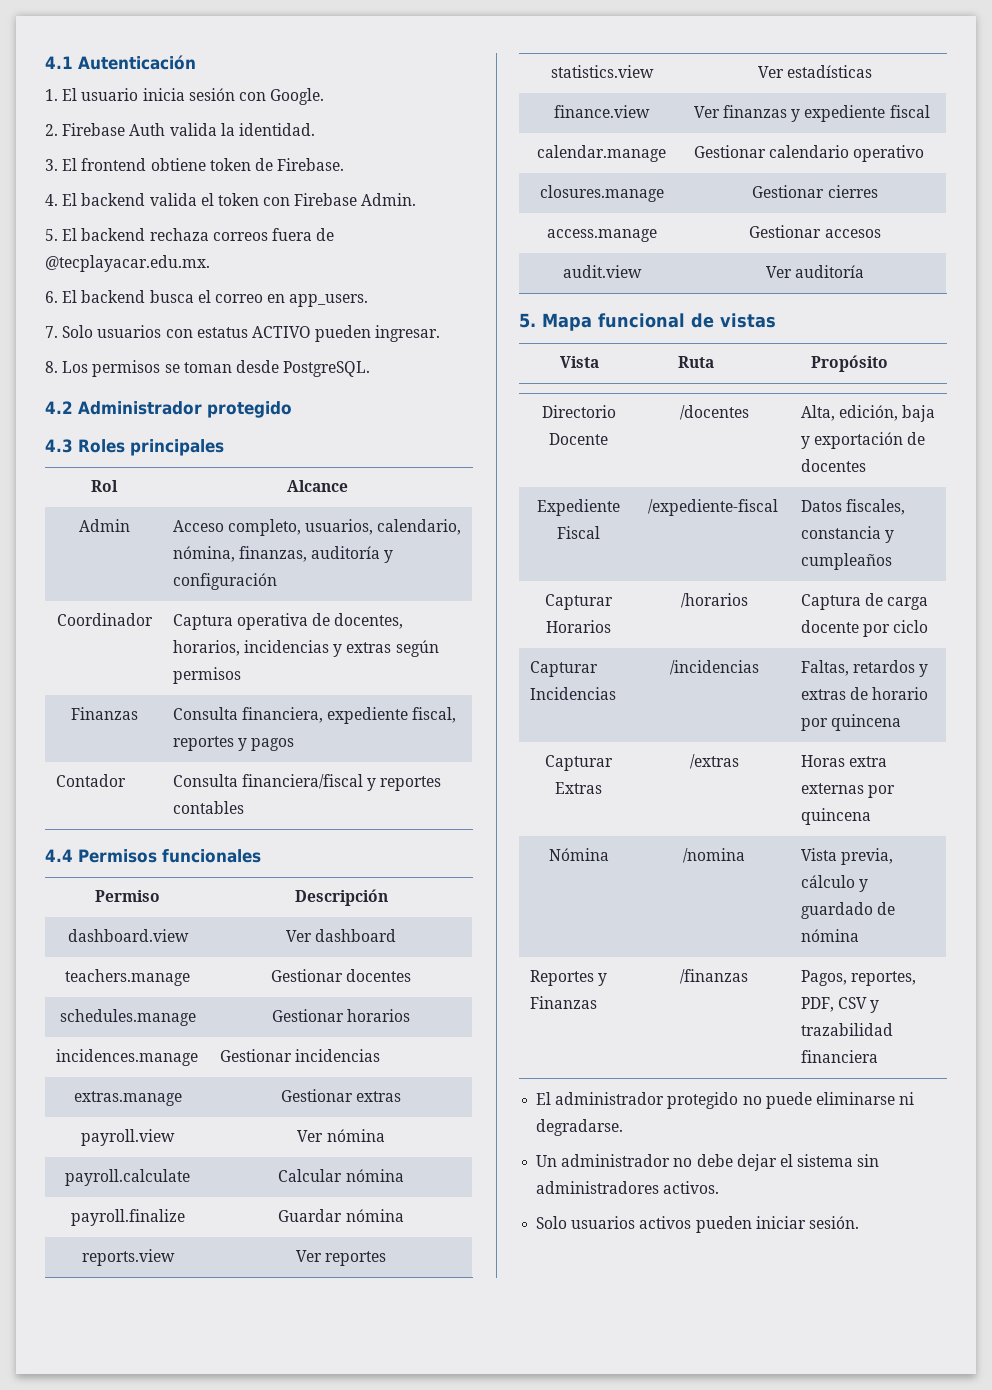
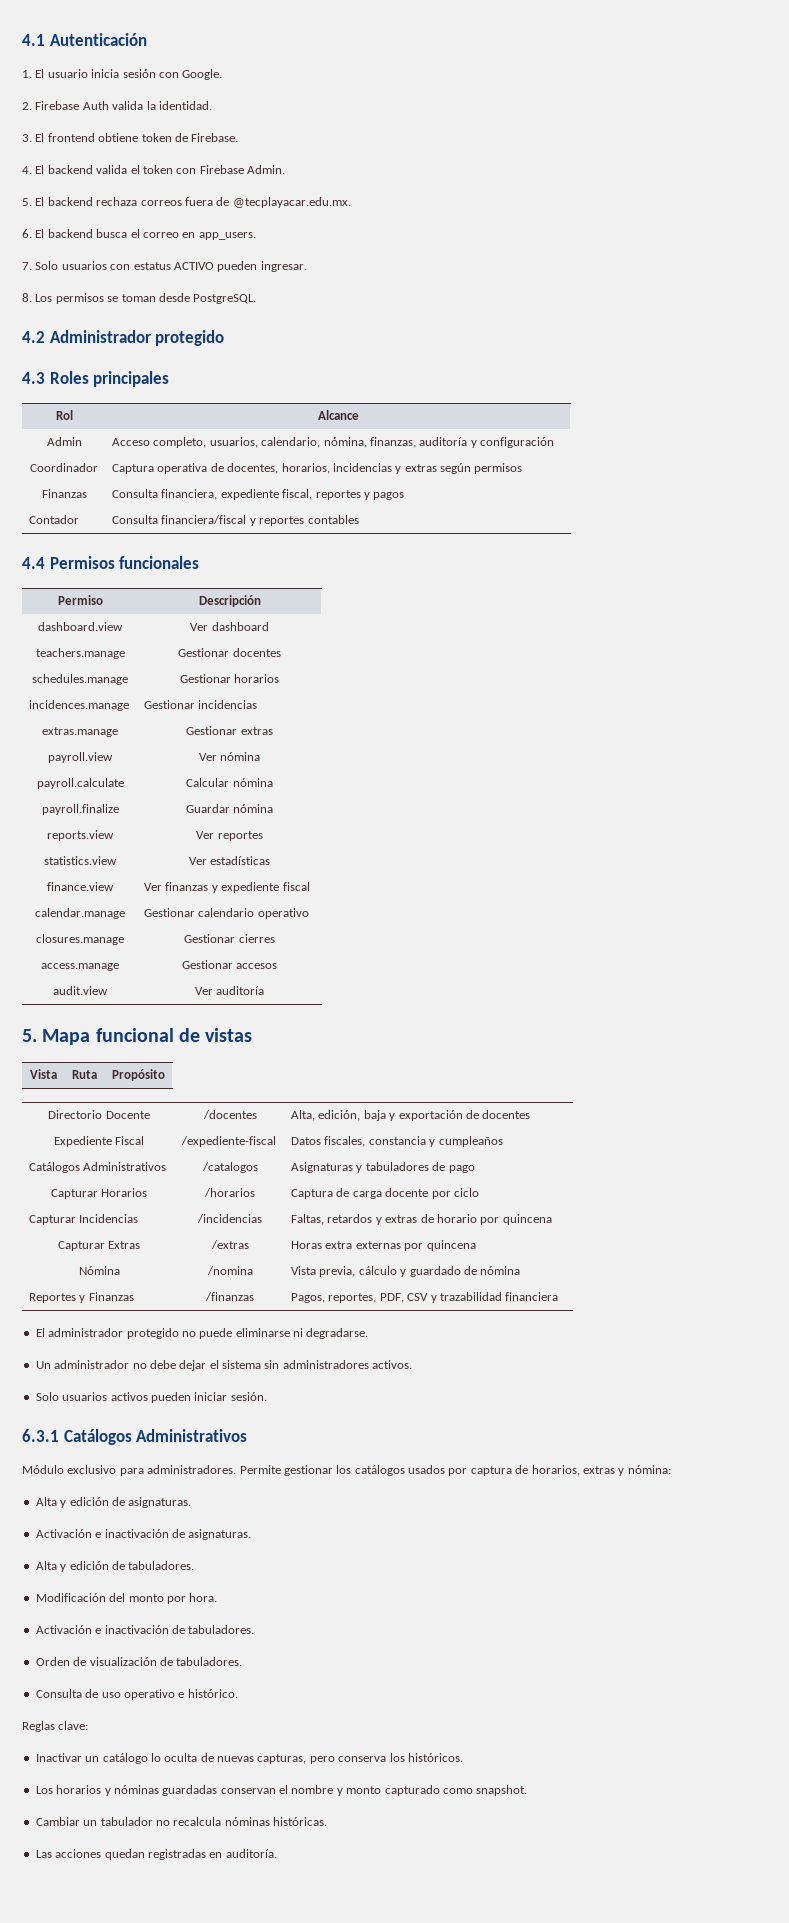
(892, 561) none -> [29,1162,167,1173] [201,1162,258,1173] [291,1162,475,1173] // Catálogos Administrativos | /catalogos | Asignaturas y tabuladores de pago
(859, 1222) none -> [22,1429,248,1445] [22,1465,671,1476] [35,1497,192,1508] [35,1529,252,1540] [35,1561,195,1572] [35,1593,218,1604] [35,1625,255,1634] [35,1657,243,1666] [35,1689,238,1700] [22,1721,89,1732] [35,1753,463,1764] [35,1785,528,1796] [35,1817,327,1826] [35,1849,277,1860] // 6.3.1 Catálogos Administrativos // Módulo exclusivo para administradores. Permite gestionar los catálogos usados por captura de horarios, extras y nómina: // Alta y edición de asignaturas. // Activación e inactivación de asignaturas. // Alta y edición de tabuladores. // Modificación del monto por hora. // Activación e inactivación de tabuladores. // Orden de visualización de tabuladores. // Consulta de uso operativo e histórico. // Reglas clave: // Inactivar un catálogo lo oculta de nuevas capturas, pero conserva los históricos. // Los horarios y nóminas guardadas conservan el nombre y monto capturado como snapshot. // Cambiar un tabulador no recalcula nóminas históricas. // Las acciones quedan registradas en auditoría.

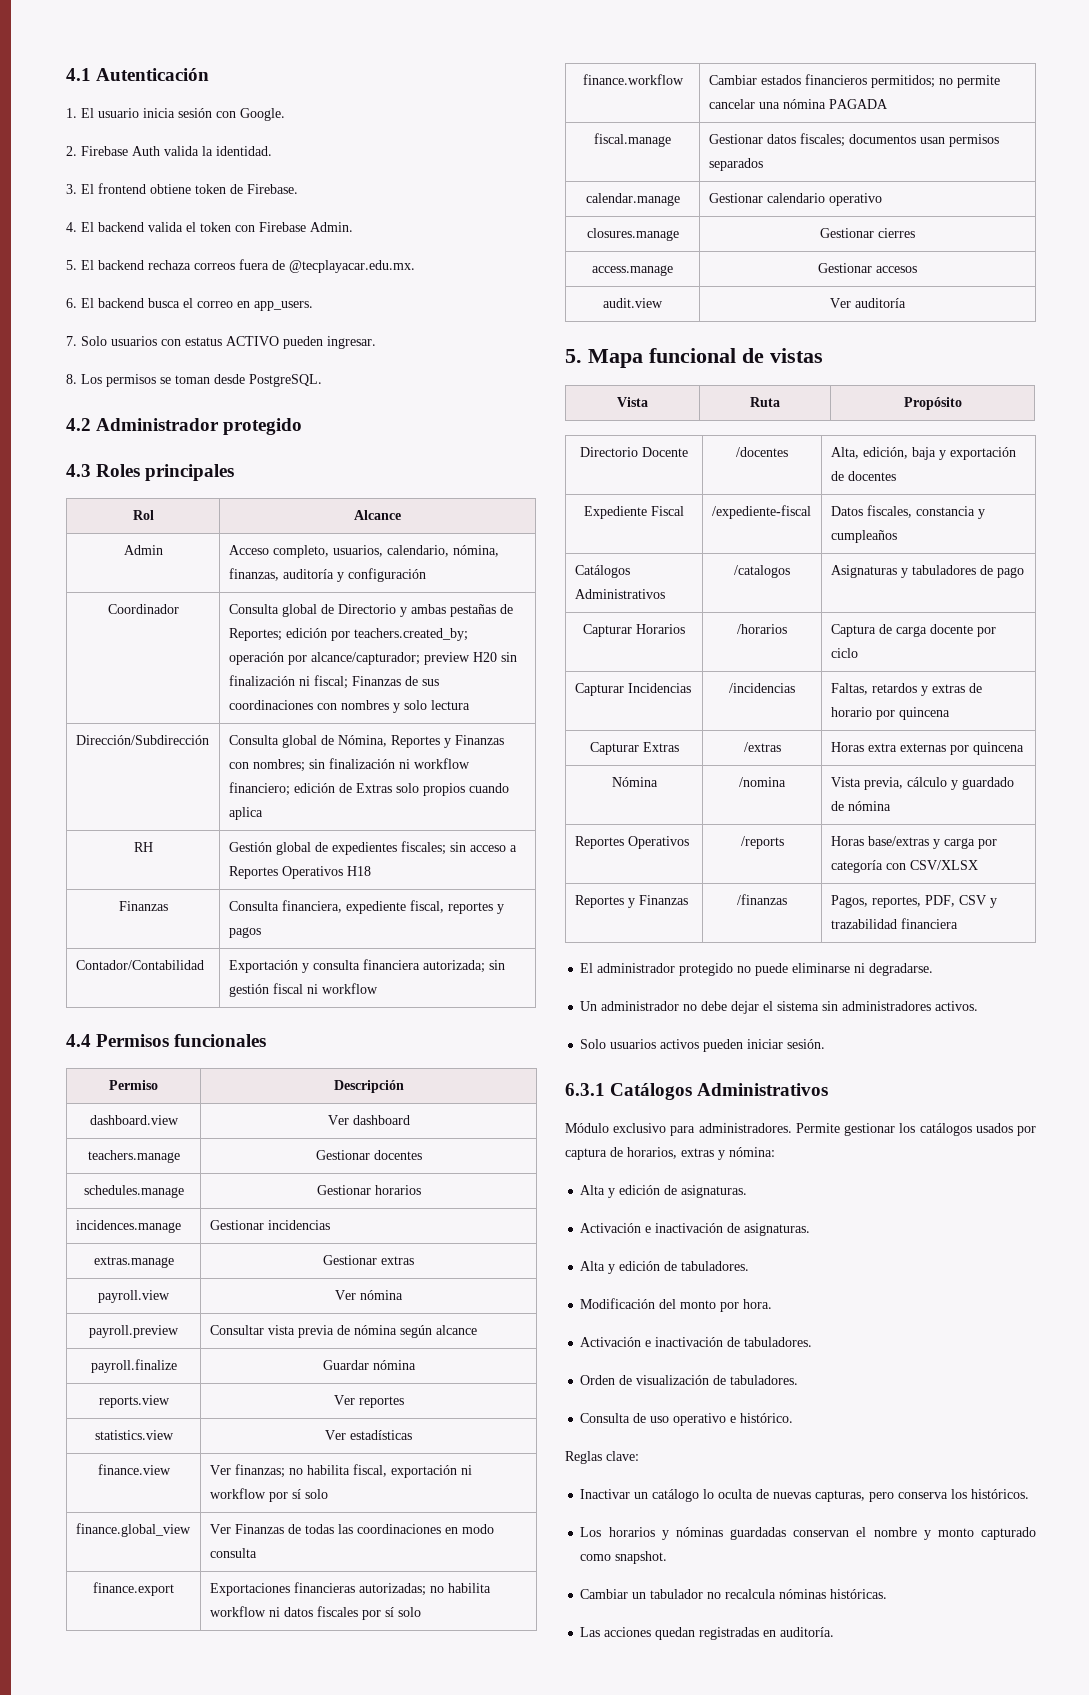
[112,463,523,474] Captura operativa de docentes, horarios, incidencias y extras según permisos -> [228,604,513,617] [228,628,468,641] [228,652,517,665] [228,675,439,689] [228,700,470,713] [75,735,209,745] [228,735,504,748] [228,758,470,772] [228,782,509,796] [228,807,263,820] [133,842,153,852] [228,841,517,855] [228,866,371,879] Consulta global de Directorio y ambas pestañas de Reportes; edición por teachers.created_by; operación por alcance/capturador; preview H20 sin finalización ni fiscal; Finanzas de sus coordinaciones con nombres y solo lectura // Dirección/Subdirección | Consulta global de Nómina, Reportes y Finanzas con nombres; sin finalización ni workflow financiero; edición de Extras solo propios cuando aplica // RH | Gestión global de expedientes fiscales; sin acceso a Reportes Operativos H18
[29,515,80,524] [112,515,359,526] Contador | Consulta financiera/fiscal y reportes contables -> [75,960,204,970] [228,959,505,973] [228,983,378,997] Contador/Contabilidad | Exportación y consulta financiera autorizada; sin gestión fiscal ni workflow
[36,778,124,789] [186,778,273,787] payroll.calculate | Calcular nómina -> [89,1325,179,1338] [209,1325,477,1338] payroll.preview | Consultar vista previa de nómina según alcance
[165,882,310,893] finanzas y expediente fiscal -> [234,1464,472,1478] [209,1488,328,1502] [75,1523,191,1537] [209,1524,494,1534] [209,1548,257,1558] [93,1582,174,1596] [209,1582,491,1596] [209,1606,421,1620] [582,74,684,85] [708,74,1000,88] [708,99,888,109] [594,133,671,147] [708,133,999,147] [708,158,763,171] finanzas; no habilita fiscal, exportación ni workflow por sí solo // finance.global_view | Ver Finanzas de todas las coordinaciones en modo consulta // finance.export | Exportaciones financieras autorizadas; no habilita workflow ni datos fiscales por sí solo // finance.workflow | Cambiar estados financieros permitidos; no permite cancelar una nómina PAGADA // fiscal.manage | Gestionar datos fiscales; documentos usan permisos separados
(521, 1270) none -> [574,836,689,849] [740,836,784,849] [830,836,997,849] [830,860,978,873] // Reportes Operativos | /reports | Horas base/extras y carga por categoría con CSV/XLSX

